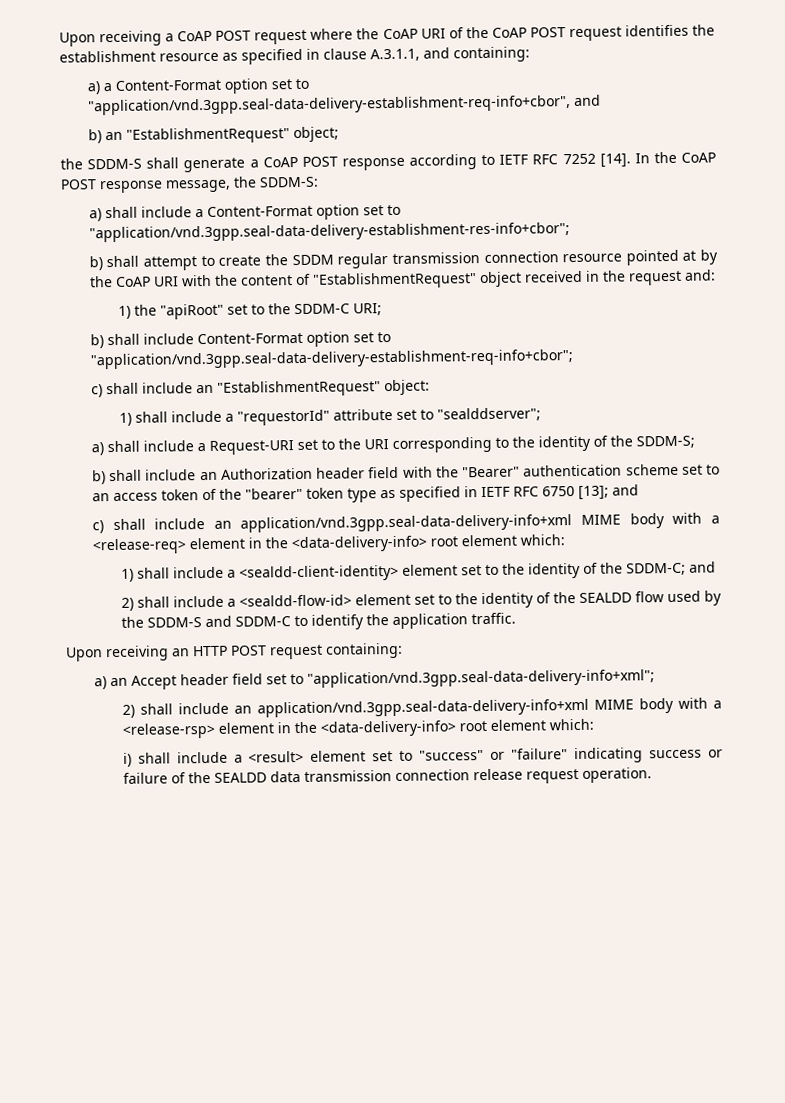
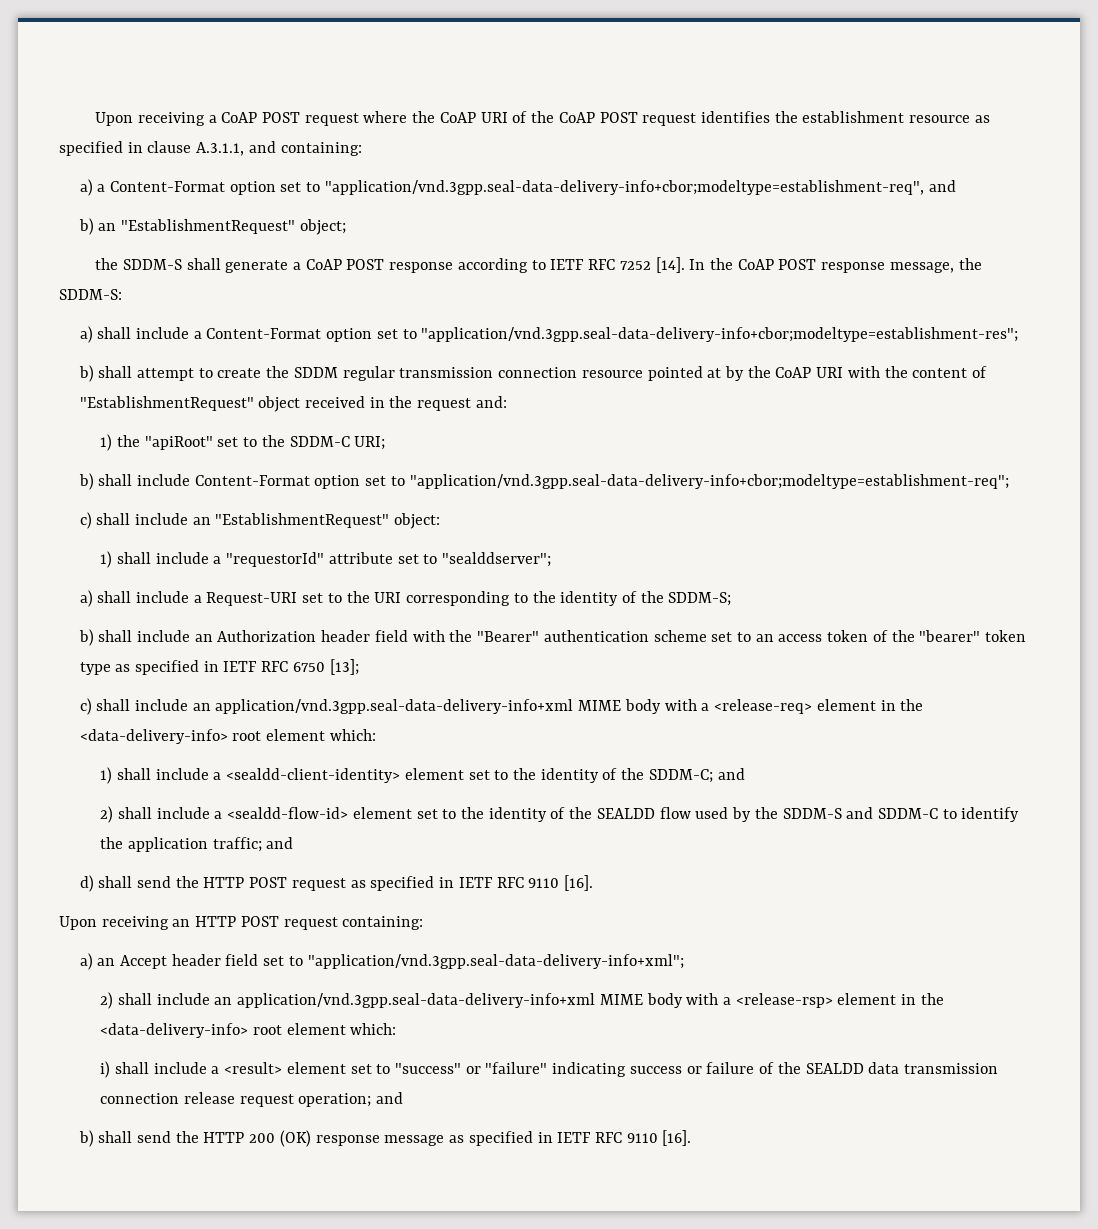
[87,95,571,116] "application/vnd.3gpp.seal-data-delivery-establishment-req-info+cbor", -> [324,180,924,195] "application/vnd.3gpp.seal-data-delivery-info+cbor;modeltype=establishment-req",
[88,222,570,243] "application/vnd.3gpp.seal-data-delivery-establishment-res-info+cbor"; -> [421,327,1019,342] "application/vnd.3gpp.seal-data-delivery-info+cbor;modeltype=establishment-res";
[89,349,573,370] "application/vnd.3gpp.seal-data-delivery-establishment-req-info+cbor"; -> [409,474,1009,489] "application/vnd.3gpp.seal-data-delivery-info+cbor;modeltype=establishment-req";
[611,484,639,496] and -> (359, 667) none
[470,612,516,625] traffic. -> [212,837,294,852] [79,875,594,892] traffic; and // d) shall send the HTTP POST request as specified in IETF RFC 9110 [16].
[581,767,652,783] operation. -> [298,1092,404,1107] [78,1130,692,1147] operation; and // b) shall send the HTTP 200 (OK) response message as specified in IETF RFC 9110 [16].

